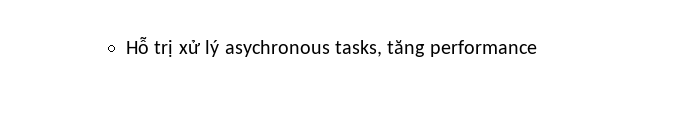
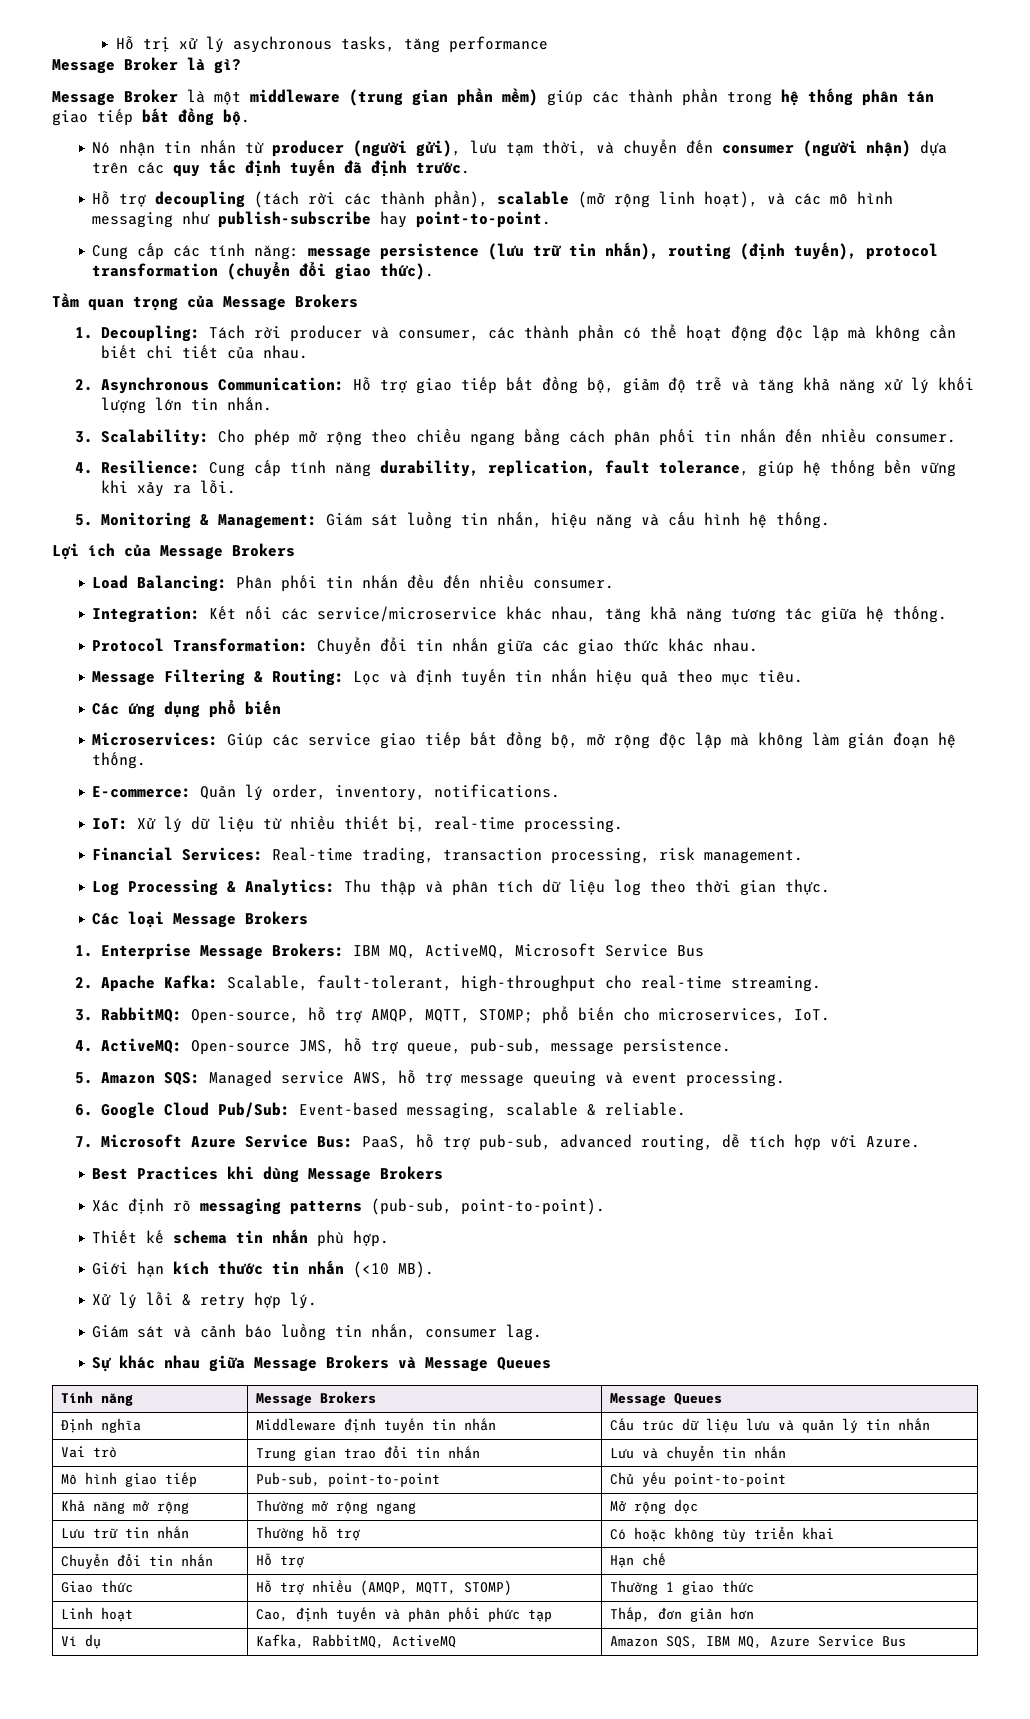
(537, 48) none -> [52,57,241,74] [52,88,934,106] [52,108,250,126] [92,139,948,157] [92,159,471,177] [92,190,894,208] [92,211,552,228] [92,242,939,260] [92,262,435,280] [52,293,358,311] [75,324,957,342] [101,345,309,359] [75,376,975,394] [101,397,273,414] [75,428,957,446] [75,459,957,477] [101,480,237,497] [75,511,831,529] [52,543,295,560] [92,574,615,592] [92,606,948,623] [92,637,759,655] [92,669,804,686] [92,700,282,718] [92,731,957,749] [92,752,147,769] [92,784,561,801] [92,815,624,833] [92,847,804,864] [92,879,831,896] [92,911,309,928] [75,943,705,960] [75,975,822,992] [75,1006,831,1024] [75,1038,732,1055] [75,1070,786,1087] [75,1102,687,1119] [75,1134,921,1151] [92,1166,444,1183] [92,1198,606,1215] [92,1229,390,1247] [92,1260,435,1278] [92,1292,318,1309] [92,1323,543,1341] [92,1355,552,1372] [61,1391,134,1406] [256,1391,377,1406] [610,1393,723,1406] [60,1418,142,1433] [256,1418,497,1433] [610,1418,931,1433] [61,1446,118,1458] [256,1445,481,1461] [610,1445,787,1461] [61,1472,198,1487] [256,1472,441,1487] [610,1472,787,1487] [61,1499,190,1514] [256,1499,417,1514] [610,1499,699,1514] [61,1526,190,1539] [256,1526,361,1541] [610,1526,835,1542] [61,1553,214,1569] [256,1553,305,1568] [610,1553,667,1568] [61,1580,134,1593] [256,1580,513,1596] [610,1580,755,1595] [61,1607,134,1622] [256,1607,553,1622] [610,1607,755,1622] [61,1634,102,1649] [256,1634,457,1649] [610,1635,907,1649] // Message Broker là gì? // Message Broker là một middleware (trung gian phần mềm) giúp các thành phần trong hệ thống phân tán giao tiếp bất đồng bộ. // Nó nhận tin nhắn từ producer (người gửi), lưu tạm thời, và chuyển đến consumer (người nhận) dựa trên các quy tắc định tuyến đã định trước. // Hỗ trợ decoupling (tách rời các thành phần), scalable (mở rộng linh hoạt), và các mô hình messaging như publish-subscribe hay point-to-point. // Cung cấp các tính năng: message persistence (lưu trữ tin nhắn), routing (định tuyến), protocol transformation (chuyển đổi giao thức). // Tầm quan trọng của Message Brokers // 1. Decoupling: Tách rời producer và consumer, các thành phần có thể hoạt động độc lập mà không cần biết chi tiết của nhau. // 2. Asynchronous Communication: Hỗ trợ giao tiếp bất đồng bộ, giảm độ trễ và tăng khả năng xử lý khối lượng lớn tin nhắn. // 3. Scalability: Cho phép mở rộng theo chiều ngang bằng cách phân phối tin nhắn đến nhiều consumer. // 4. Resilience: Cung cấp tính năng durability, replication, fault tolerance, giúp hệ thống bền vững khi xảy ra lỗi. // 5. Monitoring & Management: Giám sát luồng tin nhắn, hiệu năng và cấu hình hệ thống. // Lợi ích của Message Brokers // Load Balancing: Phân phối tin nhắn đều đến nhiều consumer. // Integration: Kết nối các service/microservice khác nhau, tăng khả năng tương tác giữa hệ thống. // Protocol Transformation: Chuyển đổi tin nhắn giữa các giao thức khác nhau. // Message Filtering & Routing: Lọc và định tuyến tin nhắn hiệu quả theo mục tiêu. // Các ứng dụng phổ biến // Microservices: Giúp các service giao tiếp bất đồng bộ, mở rộng độc lập mà không làm gián đoạn hệ thống. // E-commerce: Quản lý order, inventory, notifications. // IoT: Xử lý dữ liệu từ nhiều thiết bị, real-time processing. // Financial Services: Real-time trading, transaction processing, risk management. // Log Processing & Analytics: Thu thập và phân tích dữ liệu log theo thời gian thực. // Các loại Message Brokers // 1. Enterprise Message Brokers: IBM MQ, ActiveMQ, Microsoft Service Bus // 2. Apache Kafka: Scalable, fault-tolerant, high-throughput cho real-time streaming. // 3. RabbitMQ: Open-source, hỗ trợ AMQP, MQTT, STOMP; phổ biến cho microservices, IoT. // 4. ActiveMQ: Open-source JMS, hỗ trợ queue, pub-sub, message persistence. // 5. Amazon SQS: Managed service AWS, hỗ trợ message queuing và event processing. // 6. Google Cloud Pub/Sub: Event-based messaging, scalable & reliable. // 7. Microsoft Azure Service Bus: PaaS, hỗ trợ pub-sub, advanced routing, dễ tích hợp với Azure. // Best Practices khi dùng Message Brokers // Xác định rõ messaging patterns (pub-sub, point-to-point). // Thiết kế schema tin nhắn phù hợp. // Giới hạn kích thước tin nhắn (<10 MB). // Xử lý lỗi & retry hợp lý. // Giám sát và cảnh báo luồng tin nhắn, consumer lag. // Sự khác nhau giữa Message Brokers và Message Queues // Tính năng | Message Brokers | Message Queues // Định nghĩa | Middleware định tuyến tin nhắn | Cấu trúc dữ liệu lưu và quản lý tin nhắn // Vai trò | Trung gian trao đổi tin nhắn | Lưu và chuyển tin nhắn // Mô hình giao tiếp | Pub-sub, point-to-point | Chủ yếu point-to-point // Khả năng mở rộng | Thường mở rộng ngang | Mở rộng dọc // Lưu trữ tin nhắn | Thường hỗ trợ | Có hoặc không tùy triển khai // Chuyển đổi tin nhắn | Hỗ trợ | Hạn chế // Giao thức | Hỗ trợ nhiều (AMQP, MQTT, STOMP) | Thường 1 giao thức // Linh hoạt | Cao, định tuyến và phân phối phức tạp | Thấp, đơn giản hơn // Ví dụ | Kafka, RabbitMQ, ActiveMQ | Amazon SQS, IBM MQ, Azure Service Bus

